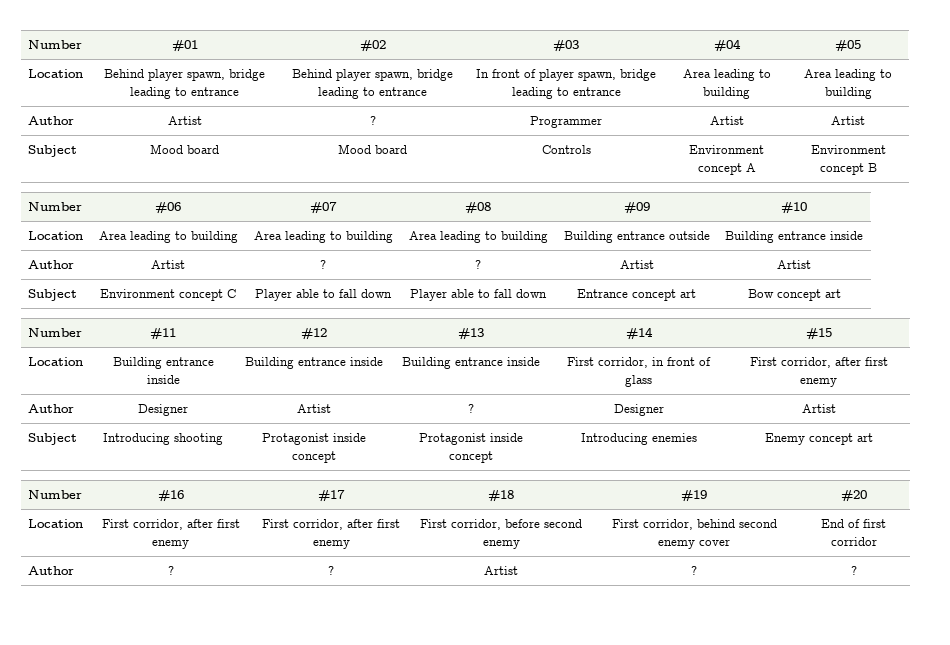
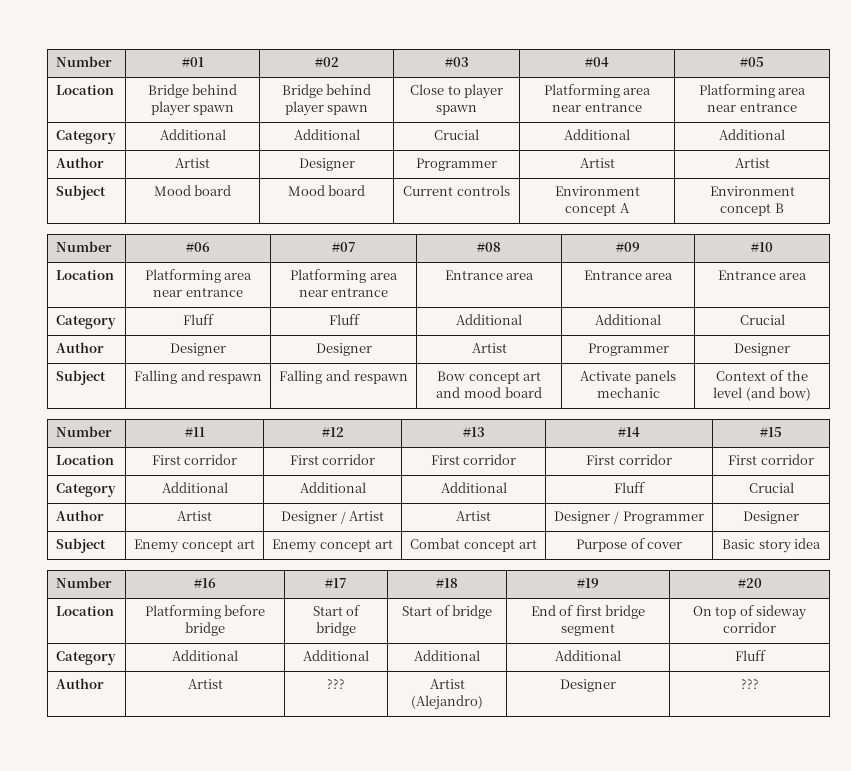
[104,69,265,81] [130,87,239,99] [292,69,454,81] [318,87,428,99] [476,69,656,81] [511,87,621,99] [682,69,771,81] [703,87,750,99] [804,69,892,81] [824,87,872,99] [27,116,74,125] [167,116,202,125] [369,116,376,125] Behind player spawn, bridge leading to entrance | Behind player spawn, bridge leading to entrance | In front of player spawn, bridge leading to entrance | Area leading to building | Area leading to building // Author | Artist | ? -> [147,84,238,98] [150,101,235,116] [281,84,372,98] [284,101,369,116] [409,84,504,99] [436,105,477,115] [543,84,652,98] [552,102,642,112] [698,84,807,98] [707,102,797,112] [55,130,116,144] [159,129,226,140] [293,129,360,140] [434,129,479,140] [564,129,630,140] [719,129,785,140] [55,157,104,168] [175,158,210,168] [298,158,355,171] Bridge behind player spawn | Bridge behind player spawn | Close to player spawn | Platforming area near entrance | Platforming area near entrance // Category | Additional | Additional | Crucial | Additional | Additional // Author | Artist | Designer
[541,145,591,154] Controls -> [403,185,510,196] Current controls
[98,231,238,243] [253,231,393,243] [408,231,548,243] [563,231,710,243] [725,231,863,243] [27,260,74,269] [151,260,185,269] [320,260,327,269] [475,260,482,269] [619,260,654,269] [777,260,811,269] [27,289,77,301] [100,289,236,301] [255,289,393,301] [410,289,547,301] [577,289,696,301] [747,289,841,301] Area leading to building | Area leading to building | Area leading to building | Building entrance outside | Building entrance inside // Author | Artist | ? | ? | Artist | Artist // Subject | Environment concept C | Player able to fall down | Player able to fall down | Entrance concept art | Bow concept art -> [144,269,253,283] [153,287,243,297] [290,269,398,283] [298,287,389,297] [444,270,535,280] [583,270,674,280] [717,270,808,280] [55,315,116,329] [183,314,214,325] [328,314,360,325] [456,314,522,325] [595,314,661,325] [739,314,785,325] [55,342,104,353] [170,343,226,356] [315,343,372,356] [471,343,507,353] [587,343,669,356] [734,343,790,356] [55,370,106,385] [133,370,263,384] [279,370,408,384] [436,371,542,384] [436,387,542,398] [580,370,676,384] [596,387,660,398] [716,370,808,381] [713,387,811,401] Platforming area near entrance | Platforming area near entrance | Entrance area | Entrance area | Entrance area // Category | Fluff | Fluff | Additional | Additional | Crucial // Author | Designer | Designer | Artist | Programmer | Designer // Subject | Falling and respawn | Falling and respawn | Bow concept art and mood board | Activate panels mechanic | Context of the level (and bow)
[112,357,214,369] [146,375,180,384] [245,357,384,369] [402,357,540,369] [567,357,711,368] [625,375,652,387] [749,357,888,368] [800,378,837,387] [27,404,74,413] [138,404,188,416] [297,404,332,413] [468,404,475,413] [613,404,664,416] [801,404,836,413] [27,433,77,445] [103,433,223,445] [262,433,367,445] [292,451,337,463] [419,433,523,445] [449,451,494,463] [580,433,697,445] [764,433,873,445] Building entrance inside | Building entrance inside | Building entrance inside | First corridor, in front of glass | First corridor, after first enemy // Author | Designer | Artist | ? | Designer | Artist // Subject | Introducing shooting | Protagonist inside concept | Protagonist inside concept | Introducing enemies | Enemy concept art -> [151,454,238,465] [289,454,376,465] [430,454,517,465] [586,454,672,465] [728,454,814,465] [55,483,116,497] [161,482,228,493] [299,482,366,493] [440,482,507,493] [614,482,645,493] [748,482,794,493] [55,510,104,521] [177,511,212,521] [280,511,385,524] [456,511,491,521] [554,511,704,524] [743,511,799,524] [55,538,106,553] [134,539,255,553] [272,539,393,553] [410,538,537,552] [575,538,683,552] [721,538,822,553] First corridor | First corridor | First corridor | First corridor | First corridor // Category | Additional | Additional | Additional | Fluff | Crucial // Author | Artist | Designer / Artist | Artist | Designer / Programmer | Designer // Subject | Enemy concept art | Enemy concept art | Combat concept art | Purpose of cover | Basic story idea
[101,519,240,530] [152,540,189,549] [262,519,401,530] [312,540,350,549] [420,519,582,530] [482,540,520,549] [611,519,777,530] [658,539,730,549] [821,519,886,528] [830,537,877,546] [27,566,74,575] [167,566,174,575] [328,566,335,575] [484,566,518,575] [691,566,697,575] [850,566,857,575] First corridor, after first enemy | First corridor, after first enemy | First corridor, before second enemy | First corridor, behind second enemy cover | End of first corridor // Author | ? | ? | Artist | ? | ? -> [144,605,266,619] [185,622,226,636] [312,605,361,616] [316,622,356,636] [401,605,493,619] [530,605,646,619] [561,623,615,636] [692,605,808,620] [723,622,776,633] [55,651,116,665] [172,650,238,661] [303,650,369,661] [414,650,480,661] [555,650,621,661] [734,650,766,661] [55,678,104,689] [187,679,223,689] [327,679,345,689] [429,679,465,689] [411,695,483,710] [560,679,616,692] [740,679,759,689] Platforming before bridge | Start of bridge | Start of bridge | End of first bridge segment | On top of sideway corridor // Category | Additional | Additional | Additional | Additional | Fluff // Author | Artist | ??? | Artist (Alejandro) | Designer | ???

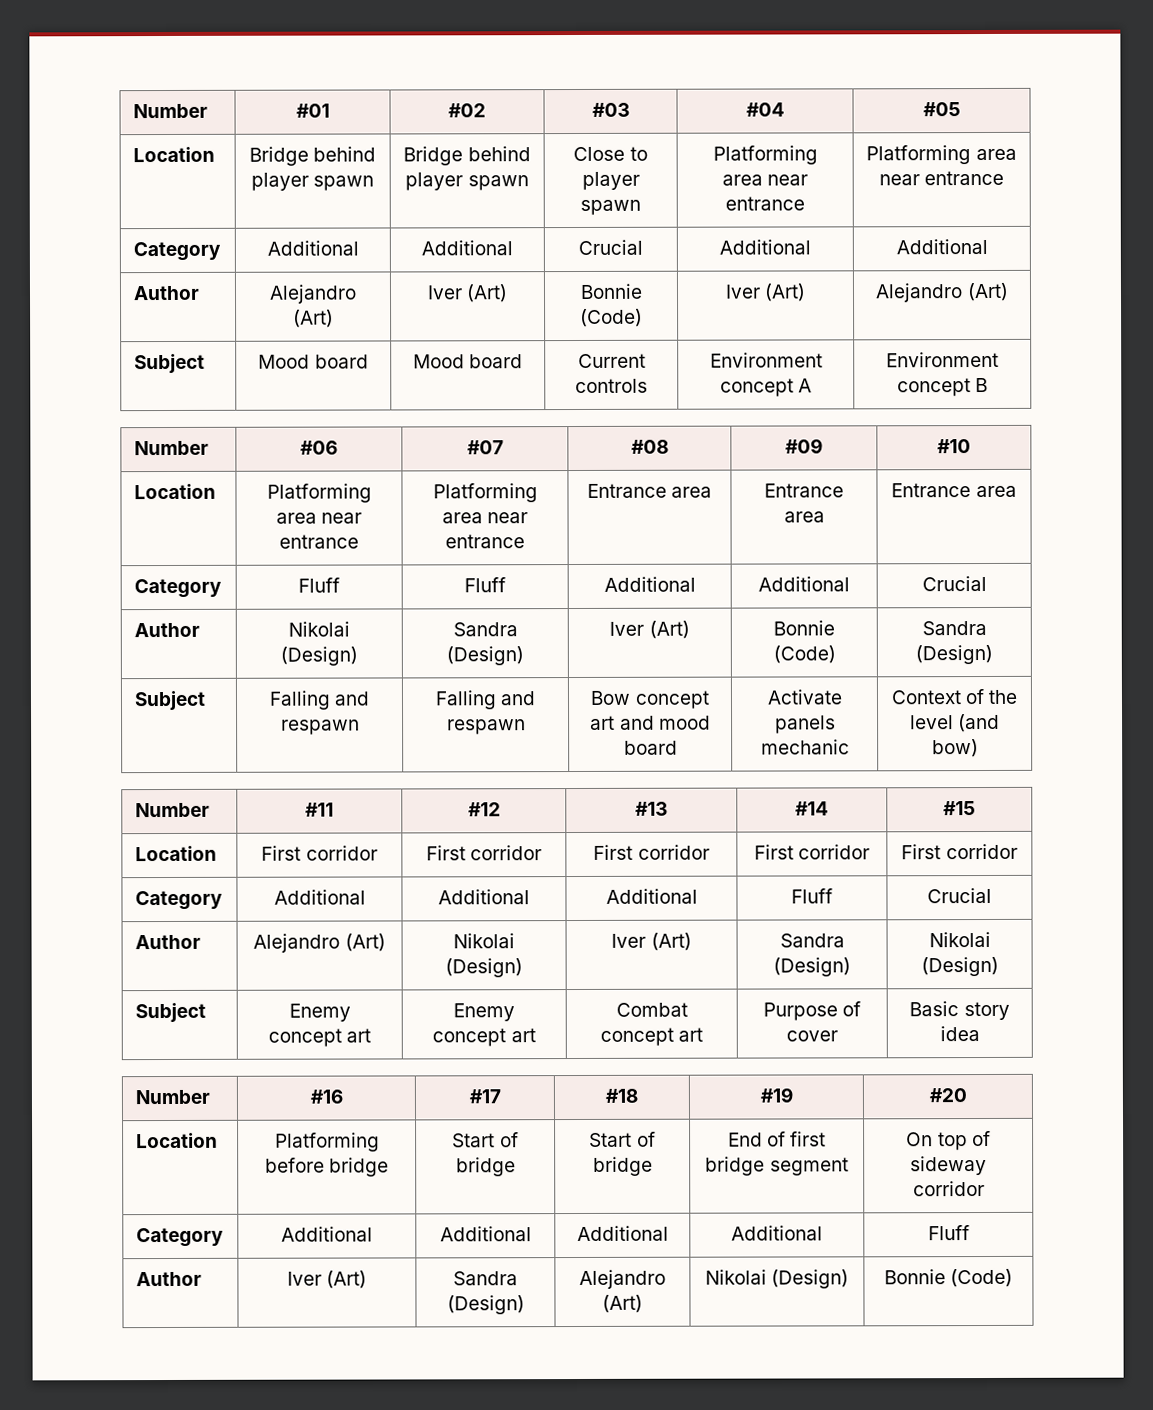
[175,158,210,168] [298,158,355,171] [416,158,497,171] [579,158,615,168] [734,158,770,168] Artist | Designer | Programmer | Artist | Artist -> [269,284,357,304] [293,309,334,328] [426,284,509,303] [579,283,643,299] [580,308,643,327] [724,283,807,302] [875,282,1009,303] Alejandro (Art) | Iver (Art) | Bonnie (Code) | Iver (Art) | Alejandro (Art)
[170,343,226,356] [315,343,372,356] [471,343,507,353] [587,343,669,356] [734,343,790,356] Designer | Designer | Artist | Programmer | Designer -> [288,621,350,637] [280,646,358,666] [452,622,518,637] [446,646,524,666] [609,620,690,639] [773,620,836,636] [772,645,836,664] [921,620,987,636] [915,644,994,665] Nikolai (Design) | Sandra (Design) | Iver (Art) | Bonnie (Code) | Sandra (Design)
[177,511,212,521] [280,511,385,524] [456,511,491,521] [554,511,704,524] [743,511,799,524] Artist | Designer / Artist | Artist | Designer / Programmer | Designer -> [253,933,386,953] [453,933,515,949] [445,958,523,978] [611,932,692,951] [779,933,845,948] [773,957,852,977] [928,931,991,948] [920,956,999,977] Alejandro (Art) | Nikolai (Design) | Iver (Art) | Sandra (Design) | Nikolai (Design)
[187,679,223,689] [327,679,345,689] [429,679,465,689] [411,695,483,710] [560,679,616,692] [740,679,759,689] Artist | ??? | Artist (Alejandro) | Designer | ??? -> [286,1270,368,1289] [453,1271,518,1286] [446,1295,525,1315] [579,1269,666,1289] [602,1294,643,1313] [704,1269,850,1289] [883,1268,1014,1288] Iver (Art) | Sandra (Design) | Alejandro (Art) | Nikolai (Design) | Bonnie (Code)

